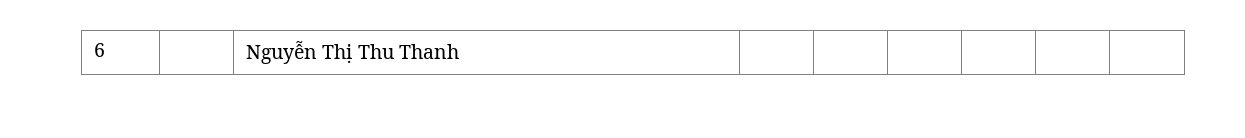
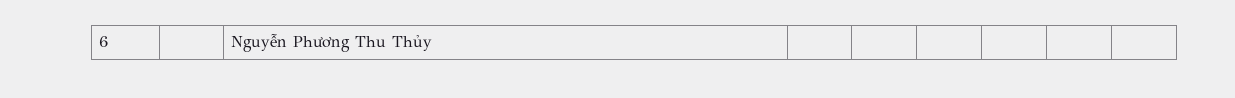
[322,44,459,63] Thị Thu Thanh -> [293,35,433,52] Phương Thu Thủy

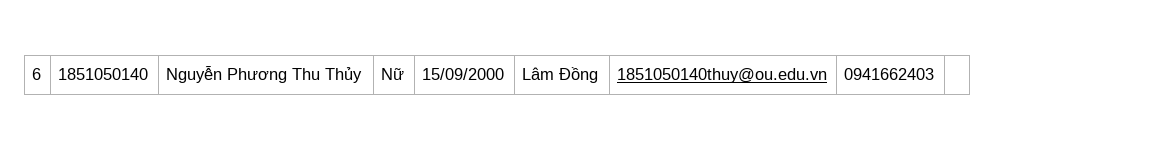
(109, 41) none -> [58,68,149,80] 1851050140
(433, 43) | | | | -> [381,68,405,80] [422,68,505,80] [522,67,599,83] [617,68,828,83] [844,68,935,80] Nữ | 15/09/2000 | Lâm Đồng | 1851050140thuy@ou.edu.vn | 0941662403

